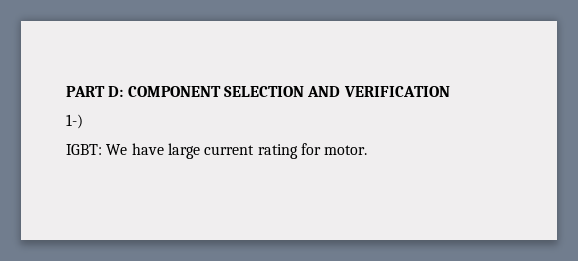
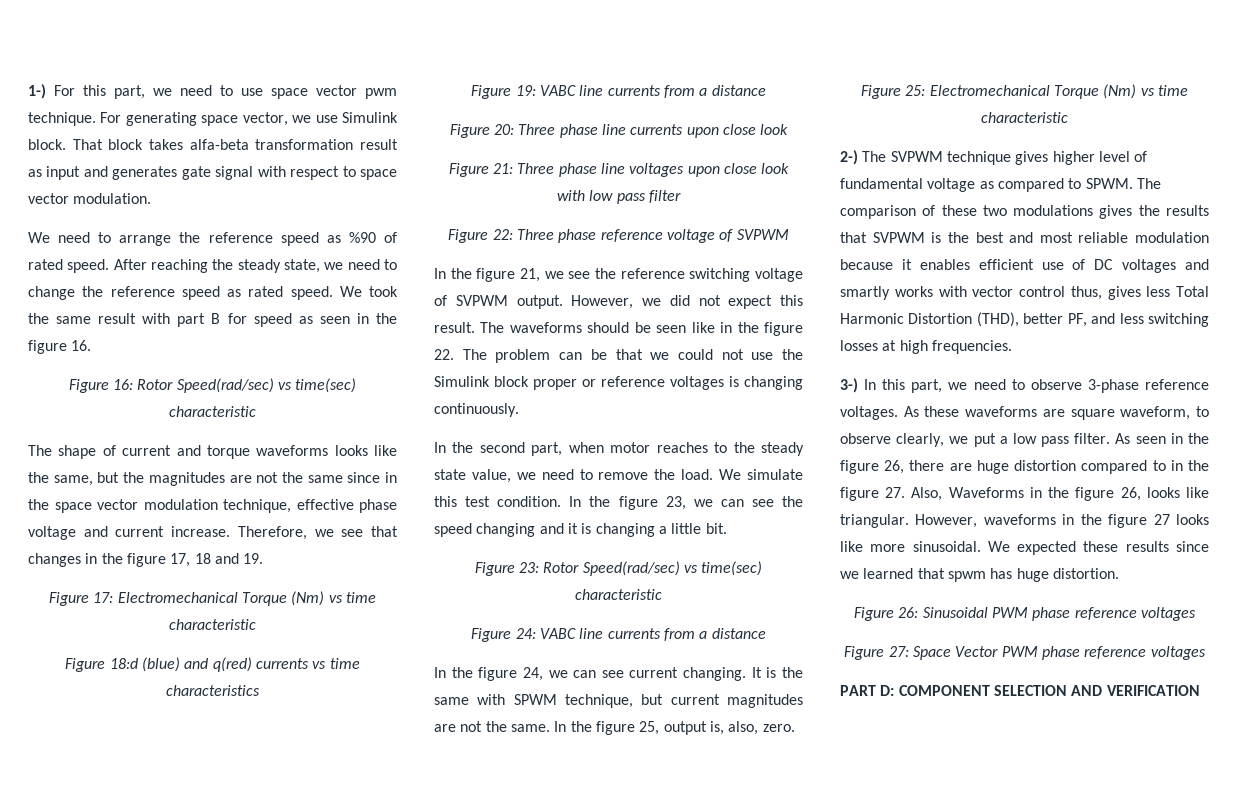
(66, 91) none -> [28,84,397,99] [28,112,398,126] [28,139,398,150] [28,166,398,180] [28,193,152,204] [28,232,397,246] [28,259,397,273] [28,286,398,300] [28,313,398,327] [28,340,92,354] [68,378,357,393] [169,406,256,417] [28,445,397,459] [28,472,397,486] [28,499,397,513] [28,526,399,540] [28,553,264,567] [49,591,376,606] [169,619,256,630] [65,657,360,672] [166,685,260,696] [471,85,766,99] [449,124,789,138] [448,163,790,177] [557,190,681,204] [448,229,789,243] [434,268,803,282] [434,295,803,309] [434,322,803,336] [434,349,803,363] [434,376,803,390] [434,403,519,417] [434,442,804,456] [434,469,803,483] [434,496,803,510] [434,523,727,537] [474,561,763,576] [575,589,662,600] [471,628,766,642] [434,667,803,681] [434,694,803,708] [434,721,795,735] [861,84,1188,99] [981,112,1068,123] [840,150,1148,165] [840,178,1161,192] [840,205,1209,219] [840,232,1209,243] [840,259,1209,273] [840,286,1209,300] [840,312,1209,327] [840,340,1012,354] [840,378,1209,393] [840,406,1209,420] [840,433,1209,447] [840,460,1209,474] [840,487,1209,501] [840,514,1209,528] [840,541,1209,555] [840,568,1119,582] [854,607,1196,621] [844,646,1206,660] 1-) For this part, we need to use space vector pwm technique. For generating space vector, we use Simulink block. That block takes alfa-beta transformation result as input and generates gate signal with respect to space vector modulation. // We need to arrange the reference speed as %90 of rated speed. After reaching the steady state, we need to change the reference speed as rated speed. We took the same result with part B for speed as seen in the figure 16. // Figure 16: Rotor Speed(rad/sec) vs time(sec) characteristic // The shape of current and torque waveforms looks like the same, but the magnitudes are not the same since in the space vector modulation technique, effective phase voltage and current increase. Therefore, we see that changes in the figure 17, 18 and 19. // Figure 17: Electromechanical Torque (Nm) vs time characteristic // Figure 18:d (blue) and q(red) currents vs time characteristics // Figure 19: VABC line currents from a distance // Figure 20: Three phase line currents upon close look // Figure 21: Three phase line voltages upon close look with low pass filter // Figure 22: Three phase reference voltage of SVPWM // In the figure 21, we see the reference switching voltage of SVPWM output. However, we did not expect this result. The waveforms should be seen like in the figure 22. The problem can be that we could not use the Simulink block proper or reference voltages is changing continuously. // In the second part, when motor reaches to the steady state value, we need to remove the load. We simulate this test condition. In the figure 23, we can see the speed changing and it is changing a little bit. // Figure 23: Rotor Speed(rad/sec) vs time(sec) characteristic // Figure 24: VABC line currents from a distance // In the figure 24, we can see current changing. It is the same with SPWM technique, but current magnitudes are not the same. In the figure 25, output is, also, zero. // Figure 25: Electromechanical Torque (Nm) vs time characteristic // 2-) The SVPWM technique gives higher level of fundamental voltage as compared to SPWM. The comparison of these two modulations gives the results that SVPWM is the best and most reliable modulation because it enables efficient use of DC voltages and smartly works with vector control thus, gives less Total Harmonic Distortion (THD), better PF, and less switching losses at high frequencies. // 3-) In this part, we need to observe 3-phase reference voltages. As these waveforms are square waveform, to observe clearly, we put a low pass filter. As seen in the figure 26, there are huge distortion compared to in the figure 27. Also, Waveforms in the figure 26, looks like triangular. However, waveforms in the figure 27 looks like more sinusoidal. We expected these results since we learned that spwm has huge distortion. // Figure 26: Sinusoidal PWM phase reference voltages // Figure 27: Space Vector PWM phase reference voltages //
[66,114,83,129] [66,143,368,159] // 1-) // IGBT: We have large current rating for motor. -> (1200, 690) none

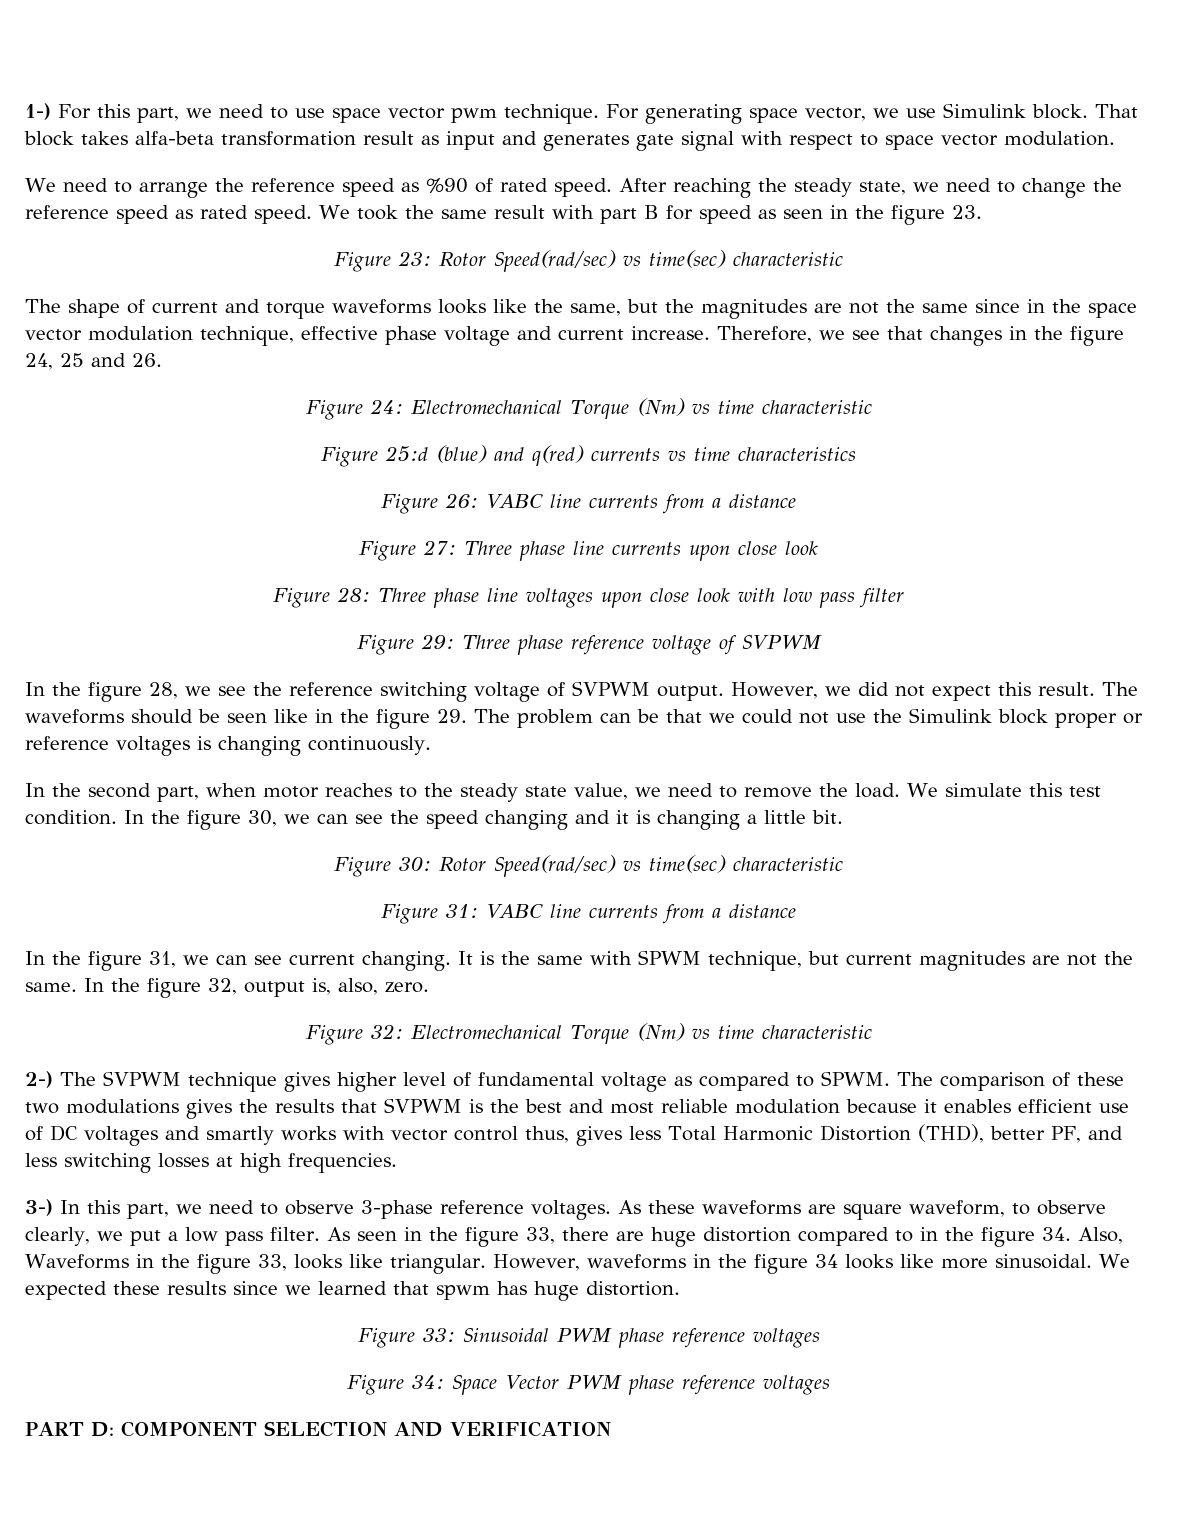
[71,340,92,351] [68,379,134,393] 16. // Figure 16: -> [951,205,982,219] [334,251,431,272] 23. // Figure 23:
[170,553,264,567] [49,592,114,606] 17, 18 and 19. // Figure 17: -> [25,353,162,370] [305,399,403,420] 24, 25 and 26. // Figure 24:
[109,658,138,669] 18:d -> [385,446,428,462] 25:d
[515,85,536,96] 19: -> [444,493,478,508] 26:
[494,124,515,135] 20: -> [423,540,456,555] 27:
[493,163,514,174] 21: -> [337,587,370,602] 28:
[492,229,513,240] 22: -> [420,634,454,649] 29:
[520,268,540,282] 21, -> [149,682,178,699] 28,
[434,349,454,360] 22. -> [437,709,467,723] 29.
[665,496,686,510] 23, -> [248,810,277,827] 30,
[519,562,540,573] 23: -> [399,857,431,871] 30:
[515,628,536,639] 24: -> [445,904,478,918] 31:
[522,667,543,681] 24, -> [149,951,176,968] 31,
[639,721,660,735] 25, -> [208,978,237,995] 32,
[905,85,926,96] 25: -> [370,1024,403,1039] 32:
[884,460,905,474] 26, -> [525,1227,555,1244] 33,
[885,487,906,498] 27. -> [1041,1227,1071,1241] 34.
[1120,487,1141,501] 26, -> [257,1254,287,1271] 33,
[1153,514,1170,525] 27 -> [814,1254,838,1268] 34
[898,607,919,618] 26: -> [422,1328,455,1342] 33:
[888,646,909,657] 27: -> [411,1375,444,1389] 34:

